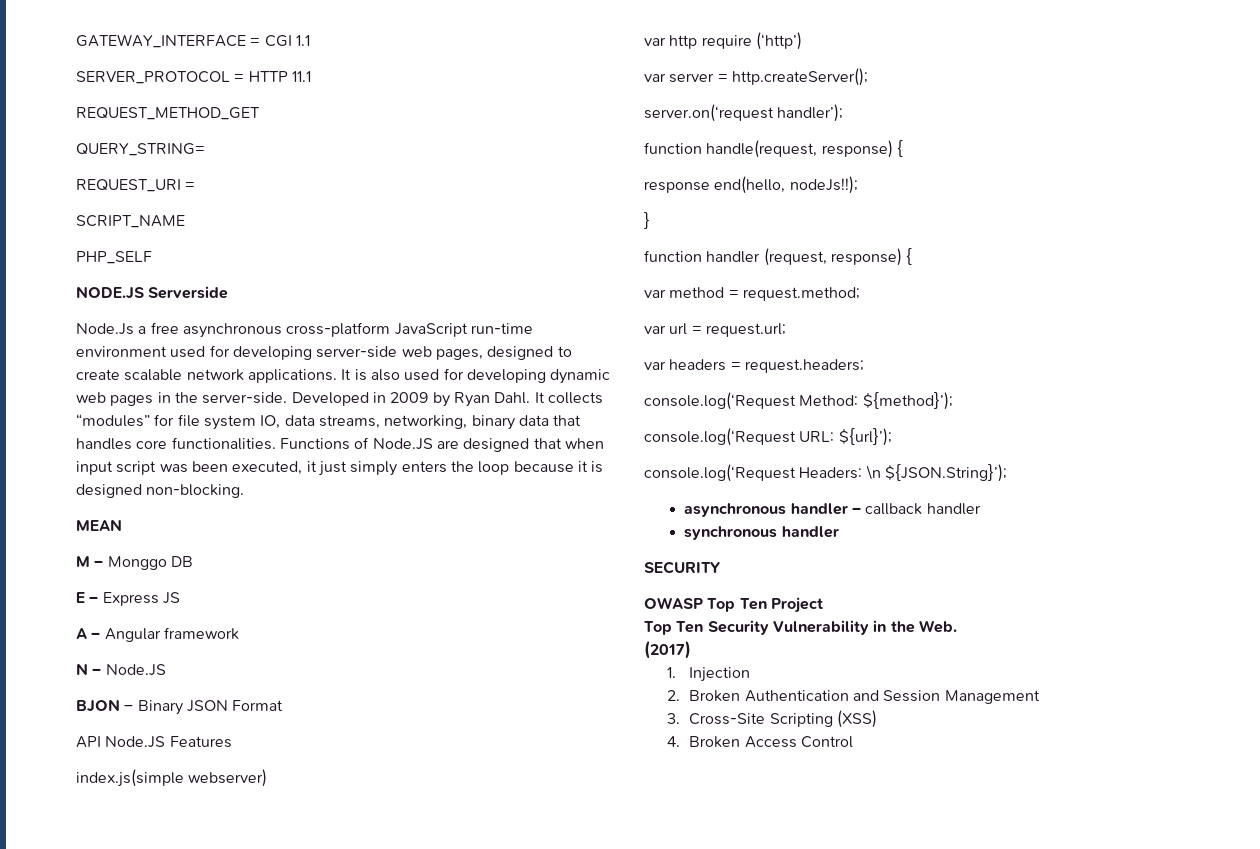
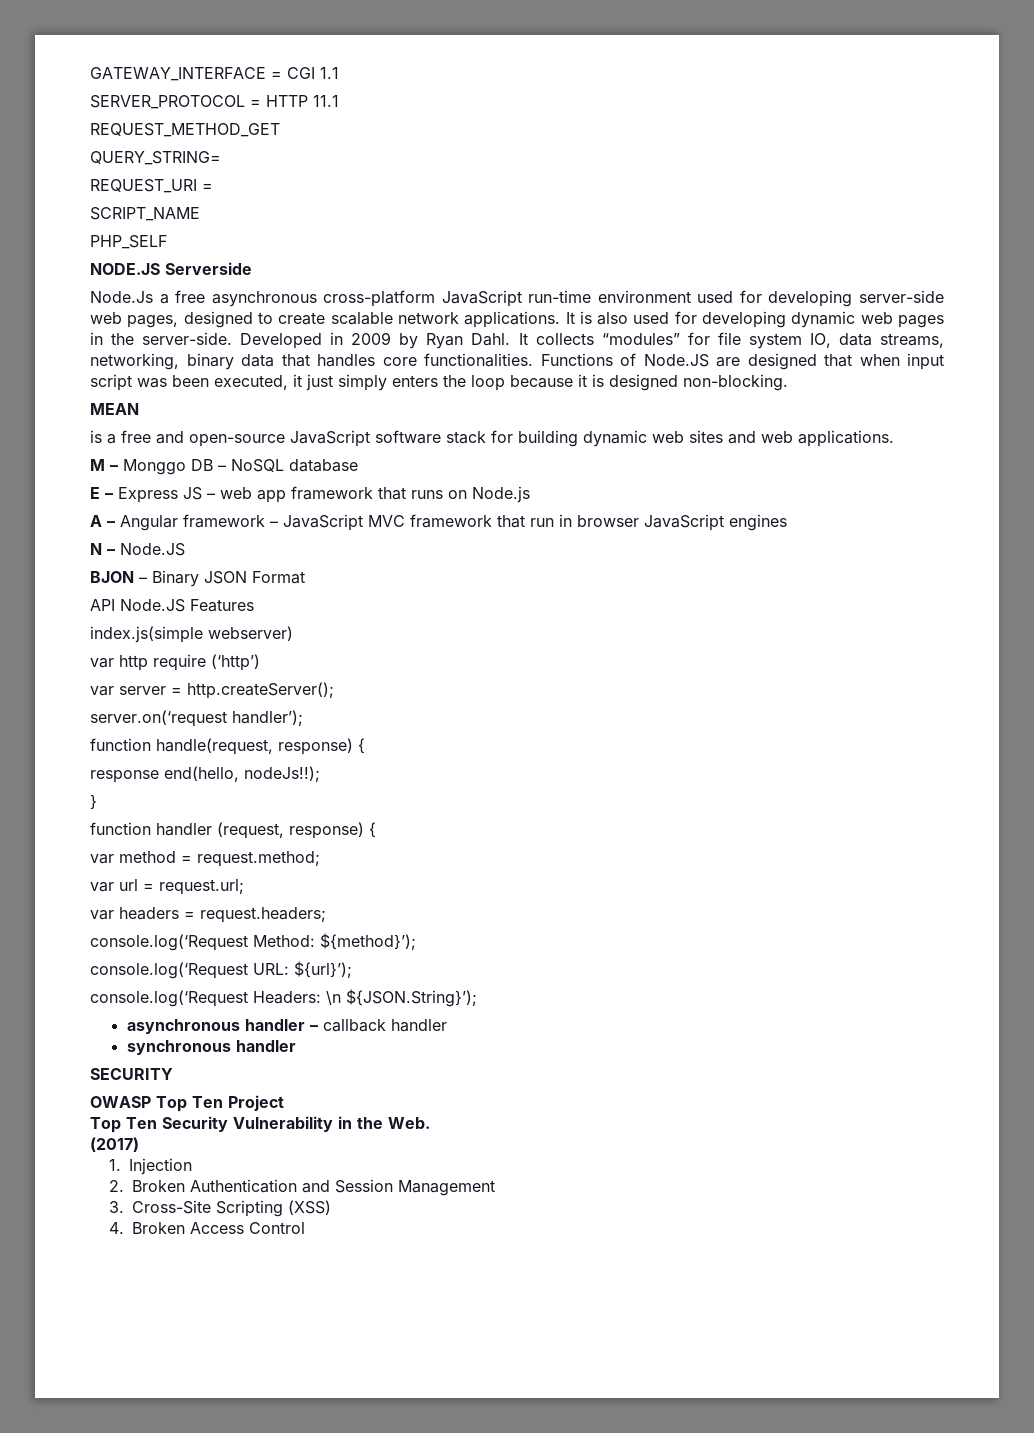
(122, 525) none -> [90,430,894,447] // is a free and open-source JavaScript software stack for building dynamic web sites and web applications.
(193, 561) none -> [218,459,358,472] – NoSQL database
[76,627,239,642] // A – Angular framework -> [207,486,530,503] [90,514,787,531] – web app framework that runs on Node.js // A – Angular framework – JavaScript MVC framework that run in browser JavaScript engines

